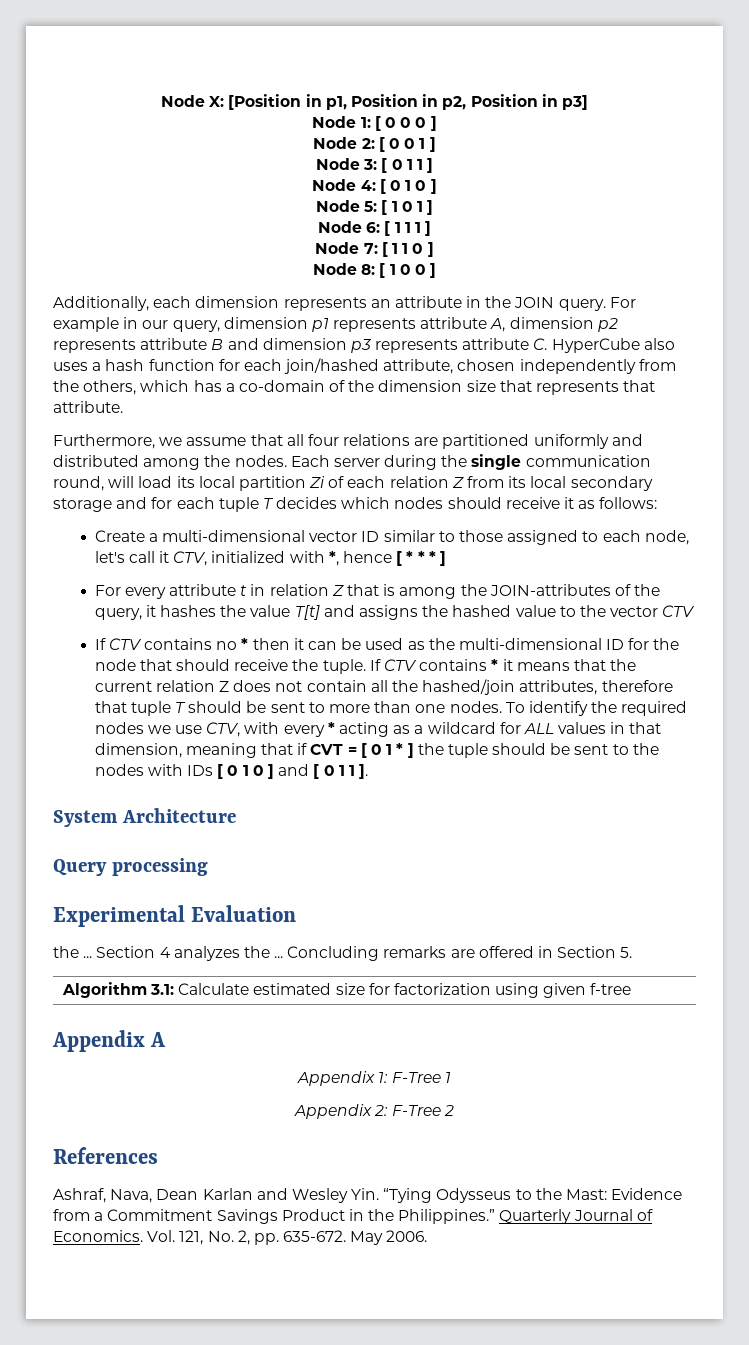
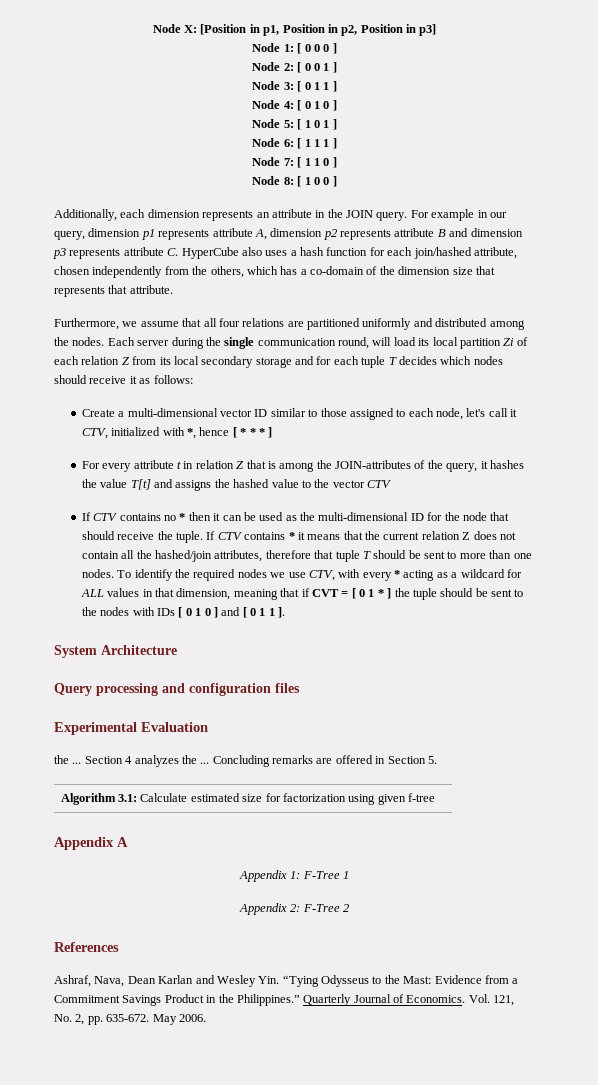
(208, 867) none -> [162,683,300,696] and configuration files

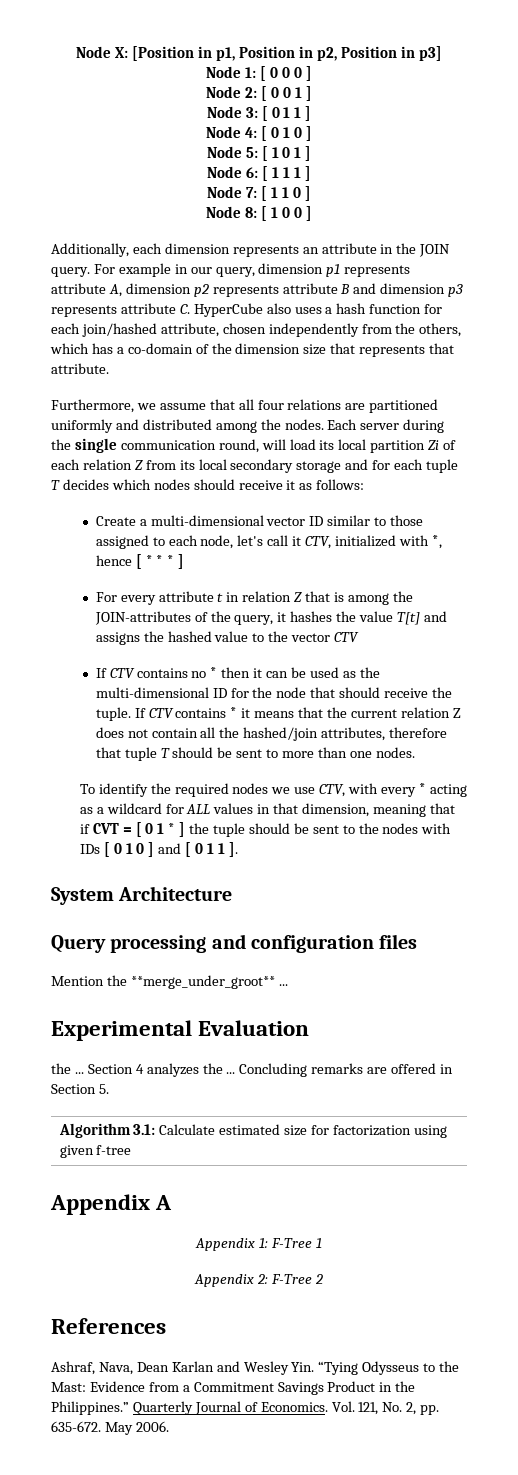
(114, 573) none -> (415, 752) //
(300, 688) none -> [51,975,288,989] // Mention the **merge_under_groot** ...

